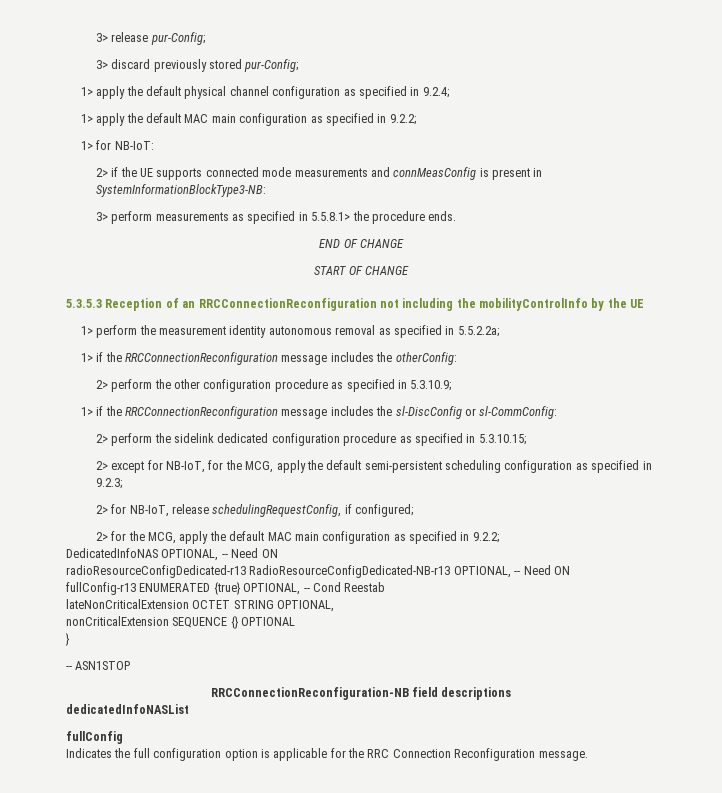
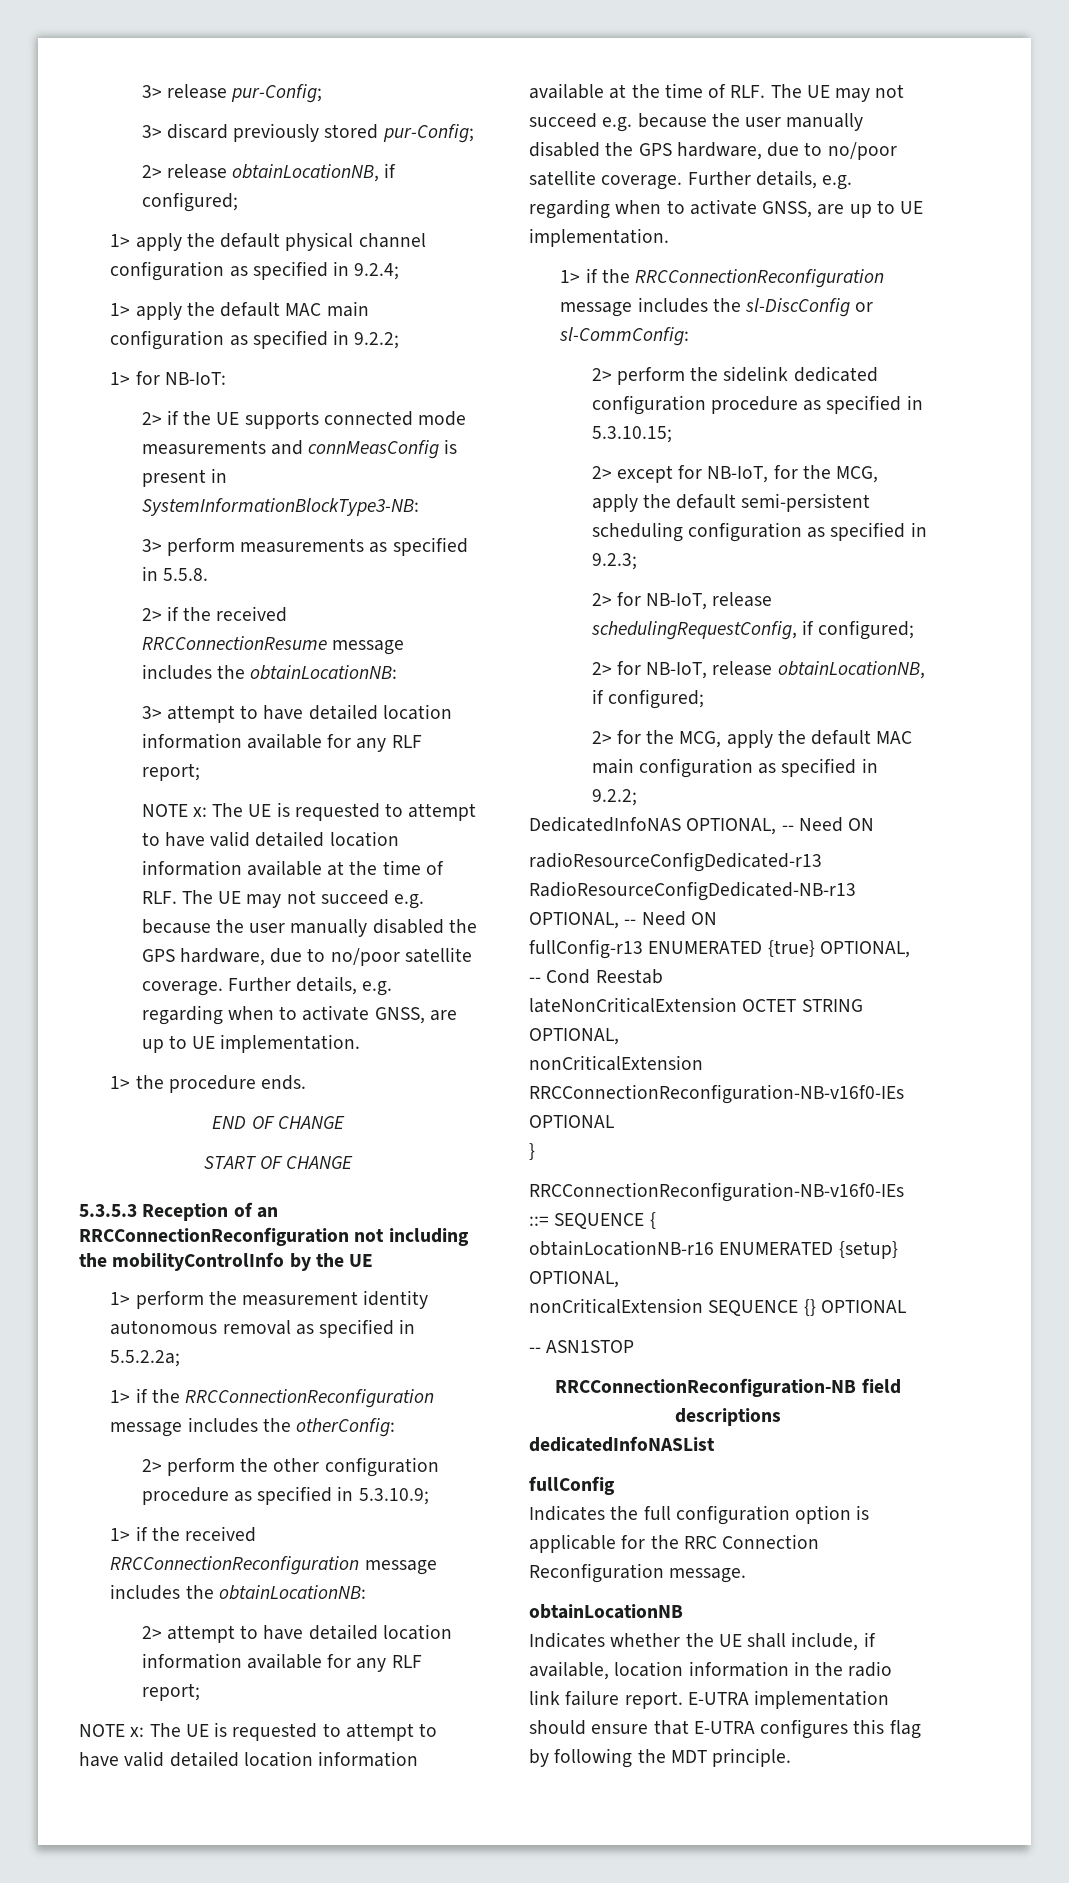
(299, 65) none -> [141,163,397,182] [141,192,238,212] // 2> release obtainLocationNB, if configured;
[311,212,351,221] 5.5.8.1> -> [162,568,208,581] [141,606,288,622] [141,636,404,655] [141,664,398,680] [141,704,452,723] [141,733,422,752] [141,763,200,781] [141,802,477,821] [141,831,399,847] [141,860,444,876] [141,890,425,909] [141,918,477,937] [141,947,472,966] [141,976,393,996] [141,1005,457,1025] [141,1034,361,1053] [110,1076,131,1089] 5.5.8. // 2> if the received RRCConnectionResume message includes the obtainLocationNB: // 3> attempt to have detailed location information available for any RLF report; // NOTE x: The UE is requested to attempt to have valid detailed location information available at the time of RLF. The UE may not succeed e.g. because the user manually disabled the GPS hardware, due to no/poor satellite coverage. Further details, e.g. regarding when to activate GNSS, are up to UE implementation. // 1>
(452, 385) none -> [110,1526,257,1542] [110,1556,437,1575] [110,1584,366,1600] [141,1624,452,1643] [141,1653,422,1672] [141,1683,200,1701] [79,1722,438,1741] [79,1751,419,1767] [529,83,905,102] [529,113,864,132] [529,141,897,160] [529,170,853,190] [529,199,924,219] [529,228,669,247] // 1> if the received RRCConnectionReconfiguration message includes the obtainLocationNB: // 2> attempt to have detailed location information available for any RLF report; // NOTE x: The UE is requested to attempt to have valid detailed location information available at the time of RLF. The UE may not succeed e.g. because the user manually disabled the GPS hardware, due to no/poor satellite coverage. Further details, e.g. regarding when to activate GNSS, are up to UE implementation.
(414, 510) none -> [591,661,925,679] [591,689,704,709] // 2> for NB-IoT, release obtainLocationNB, if configured;
(335, 606) none -> [529,1055,703,1071] [529,1084,904,1104] [529,1115,614,1128] [529,1143,535,1160] [529,1182,904,1202] [529,1212,656,1229] [529,1240,898,1259] [529,1271,619,1288] // nonCriticalExtension RRCConnectionReconfiguration-NB-v16f0-IEs OPTIONAL // } // RRCConnectionReconfiguration-NB-v16f0-IEs ::= SEQUENCE { // obtainLocationNB-r16 ENUMERATED {setup} OPTIONAL,
[65,633,70,646] // } -> (906, 1306) none
(588, 756) none -> [529,1604,683,1619] [529,1632,876,1651] [529,1661,893,1680] [529,1690,890,1709] [529,1719,921,1739] [529,1748,792,1768] // obtainLocationNB // Indicates whether the UE shall include, if available, location information in the radio link failure report. E-UTRA implementation should ensure that E-UTRA configures this flag by following the MDT principle.

